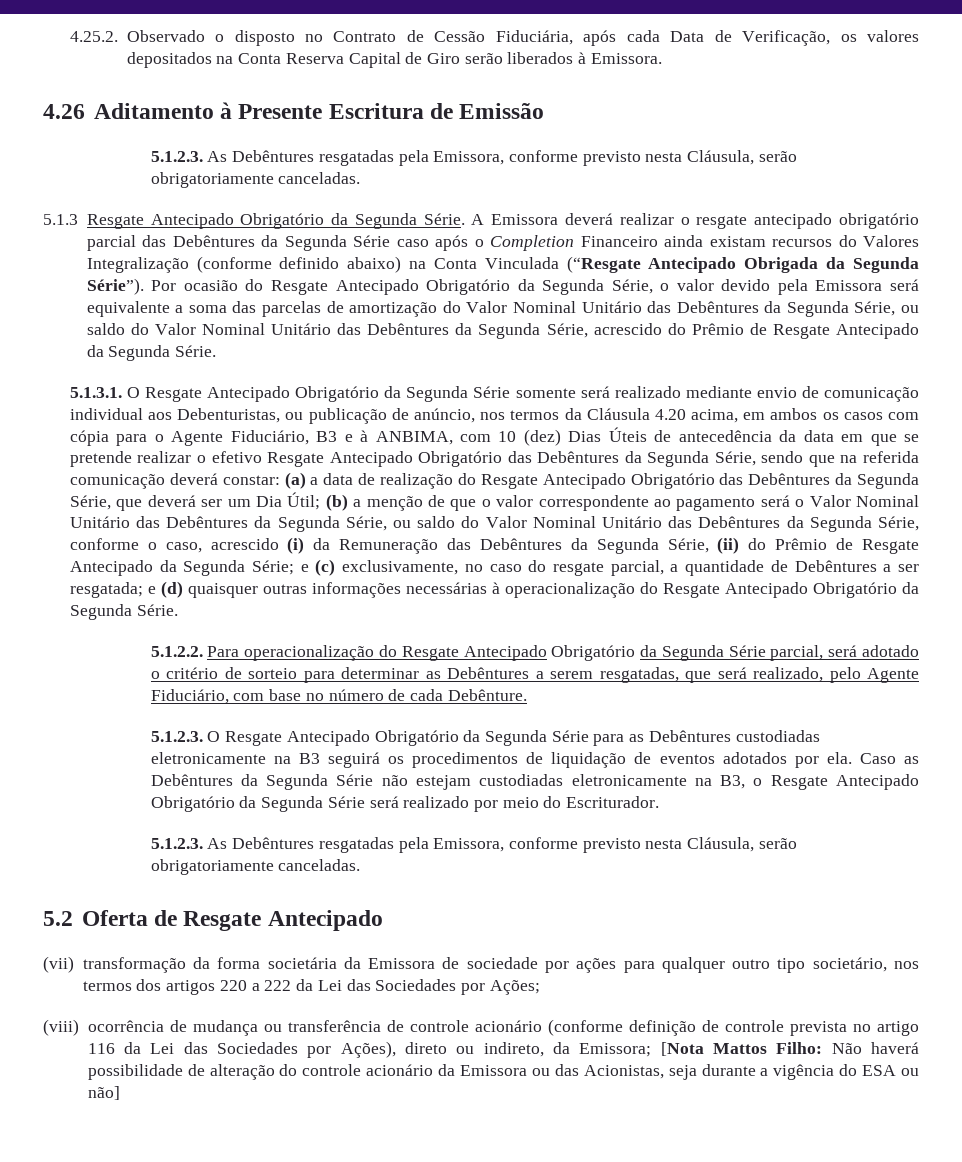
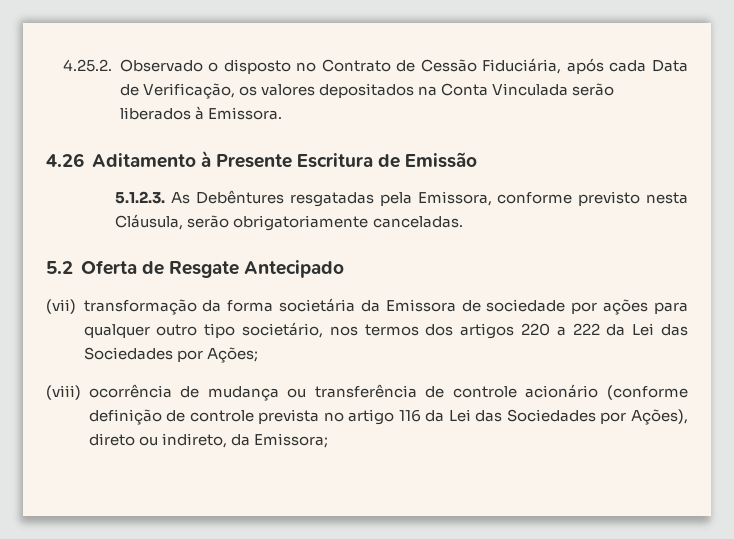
[285,52,460,68] Reserva Capital de Giro -> [492,83,569,96] Vinculada
[43,213,920,229] [86,235,920,251] [86,256,920,273] [86,278,919,295] [86,301,919,317] [86,323,920,339] [86,345,217,361] [69,386,920,402] [69,408,919,424] [69,427,919,446] [69,451,919,467] [69,472,919,489] [69,492,919,511] [69,516,920,532] [69,537,920,554] [69,559,919,576] [69,581,919,598] [69,604,178,620] [150,645,920,661] [150,667,919,683] [150,689,527,704] [150,730,820,746] [150,752,920,768] [150,774,920,790] [150,796,660,812] [150,837,797,853] [150,859,361,875] // 5.1.3 Resgate Antecipado Obrigatório da Segunda Série. A Emissora deverá realizar o resgate antecipado obrigatório parcial das Debêntures da Segunda Série caso após o Completion Financeiro ainda existam recursos do Valores Integralização (conforme definido abaixo) na Conta Vinculada (“Resgate Antecipado Obrigada da Segunda Série”). Por ocasião do Resgate Antecipado Obrigatório da Segunda Série, o valor devido pela Emissora será equivalente a soma das parcelas de amortização do Valor Nominal Unitário das Debêntures da Segunda Série, ou saldo do Valor Nominal Unitário das Debêntures da Segunda Série, acrescido do Prêmio de Resgate Antecipado da Segunda Série. // 5.1.3.1. O Resgate Antecipado Obrigatório da Segunda Série somente será realizado mediante envio de comunicação individual aos Debenturistas, ou publicação de anúncio, nos termos da Cláusula 4.20 acima, em ambos os casos com cópia para o Agente Fiduciário, B3 e à ANBIMA, com 10 (dez) Dias Úteis de antecedência da data em que se pretende realizar o efetivo Resgate Antecipado Obrigatório das Debêntures da Segunda Série, sendo que na referida comunicação deverá constar: (a) a data de realização do Resgate Antecipado Obrigatório das Debêntures da Segunda Série, que deverá ser um Dia Útil; (b) a menção de que o valor correspondente ao pagamento será o Valor Nominal Unitário das Debêntures da Segunda Série, ou saldo do Valor Nominal Unitário das Debêntures da Segunda Série, conforme o caso, acrescido (i) da Remuneração das Debêntures da Segunda Série, (ii) do Prêmio de Resgate Antecipado da Segunda Série; e (c) exclusivamente, no caso do resgate parcial, a quantidade de Debêntures a ser resgatada; e (d) quaisquer outras informações necessárias à operacionalização do Resgate Antecipado Obrigatório da Segunda Série. // 5.1.2.2. Para operacionalização do Resgate Antecipado Obrigatório da Segunda Série parcial, será adotado o critério de sorteio para determinar as Debêntures a serem resgatadas, que será realizado, pelo Agente Fiduciário, com base no número de cada Debênture. // 5.1.2.3. O Resgate Antecipado Obrigatório da Segunda Série para as Debêntures custodiadas eletronicamente na B3 seguirá os procedimentos de liquidação de eventos adotados por ela. Caso as Debêntures da Segunda Série não estejam custodiadas eletronicamente na B3, o Resgate Antecipado Obrigatório da Segunda Série será realizado por meio do Escriturador. // 5.1.2.3. As Debêntures resgatadas pela Emissora, conforme previsto nesta Cláusula, serão obrigatoriamente canceladas. -> (463, 222) none
[660,1042,919,1056] [87,1064,919,1080] [87,1086,120,1100] [Nota Mattos Filho: Não haverá possibilidade de alteração do controle acionário da Emissora ou das Acionistas, seja durante a vigência do ESA ou não] -> (328, 440) none

